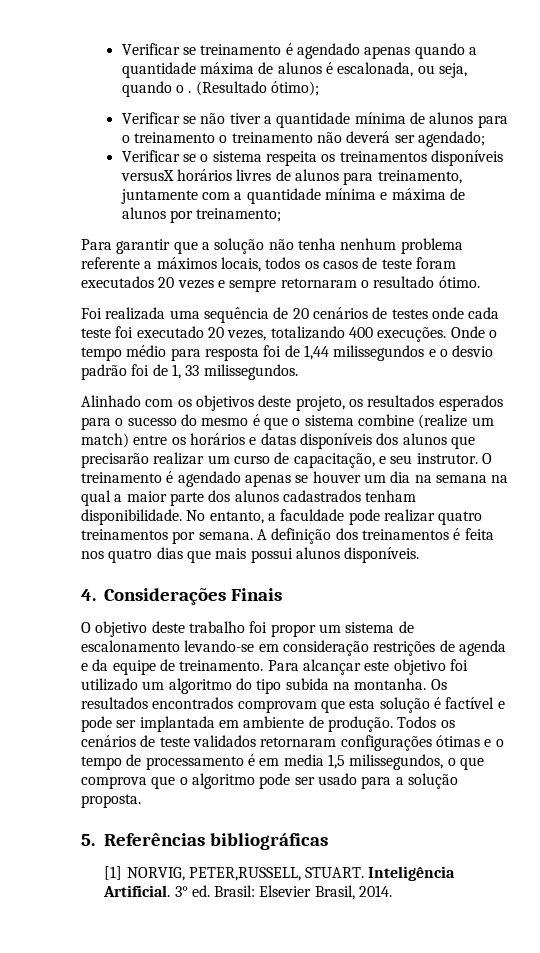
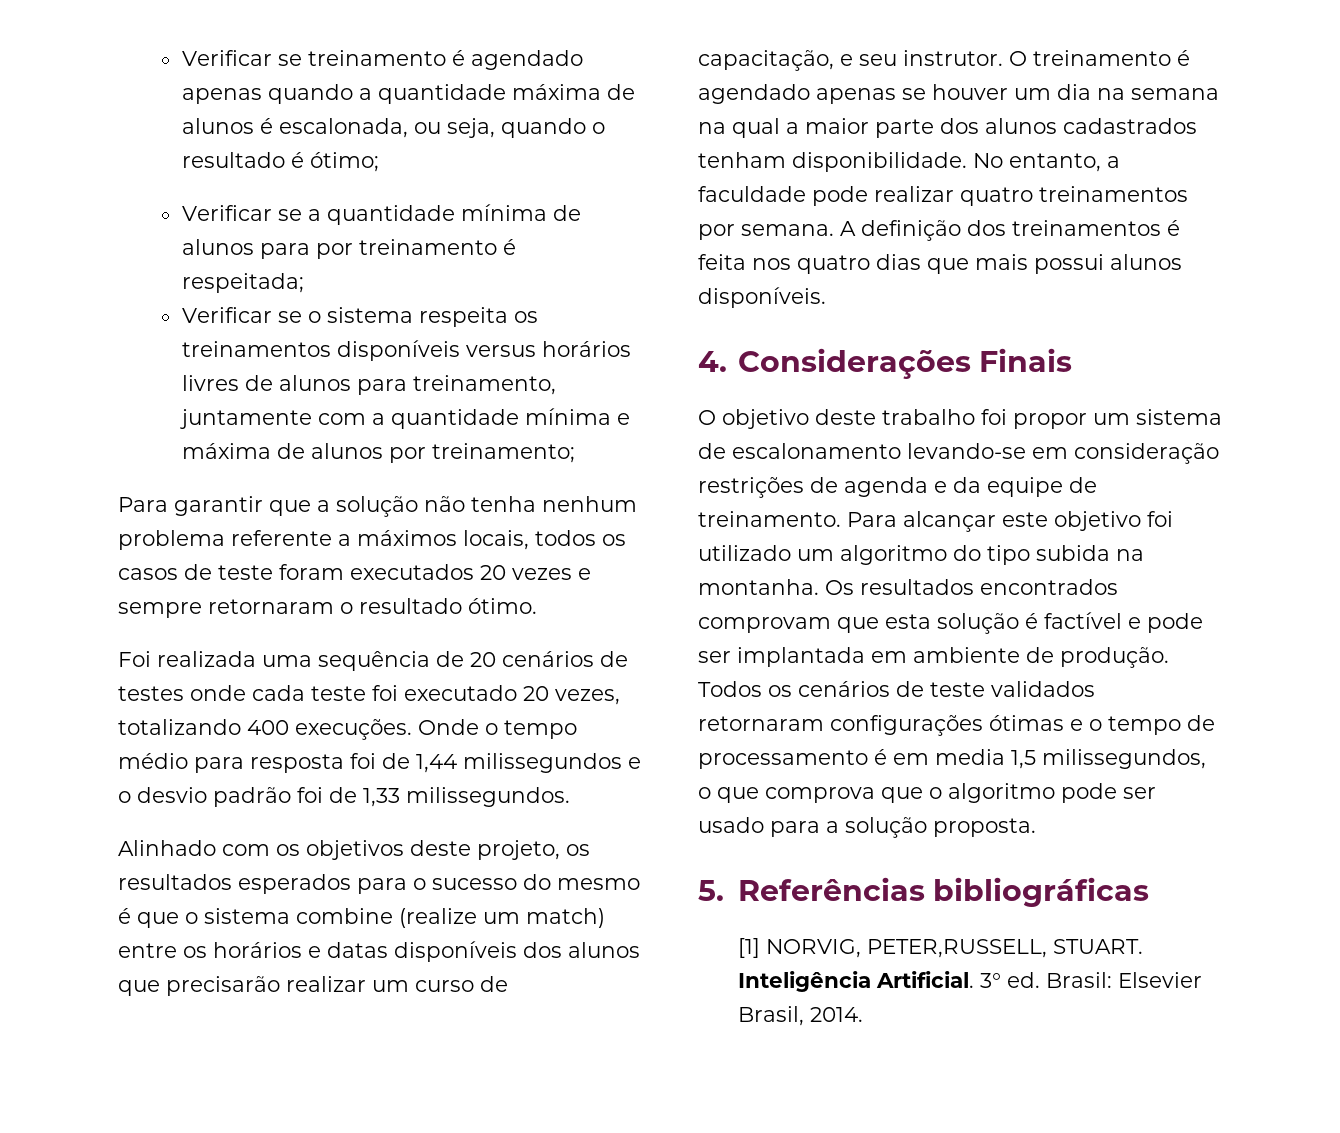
[188,81,320,96] [121,112,261,124] . (Resultado ótimo); // Verificar se não tiver -> [181,152,379,172] [181,205,302,221] resultado é ótimo; // Verificar se
[121,131,486,147] o treinamento o treinamento não deverá ser agendado; -> [315,239,516,259] [181,273,304,293] por treinamento é respeitada;
[120,170,174,181] versusX -> [465,345,536,357] versus
[171,364,200,379] 1, 33 -> [363,788,400,807] 1,33

